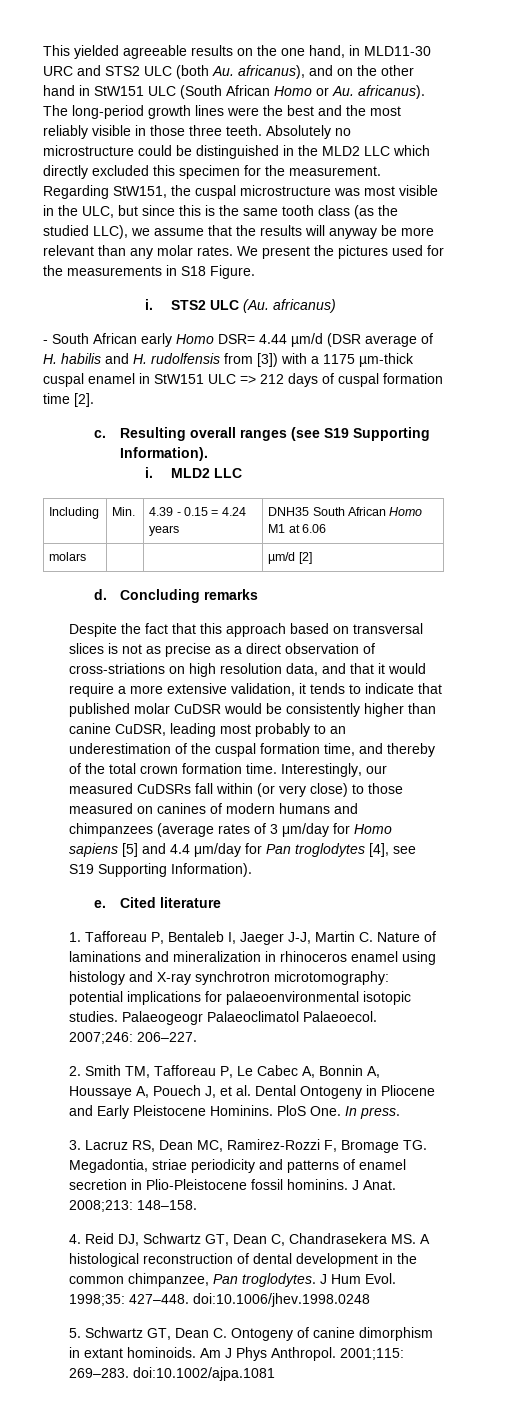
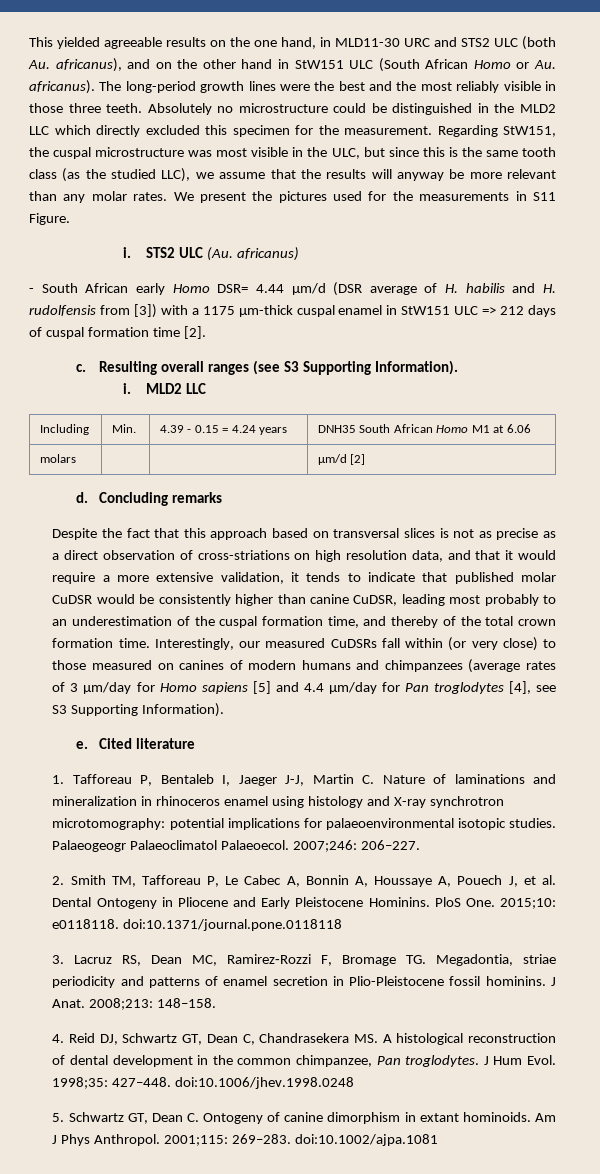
[181,266,206,276] S18 -> [532,192,556,201] S11
[323,428,349,438] S19 -> [283,361,299,372] S3
[68,864,94,874] S19 -> [52,705,68,714] S3
[344,1106,400,1119] In press. -> [500,898,556,909] [52,919,343,931] 2015;10: e0118118. doi:10.1371/journal.pone.0118118

